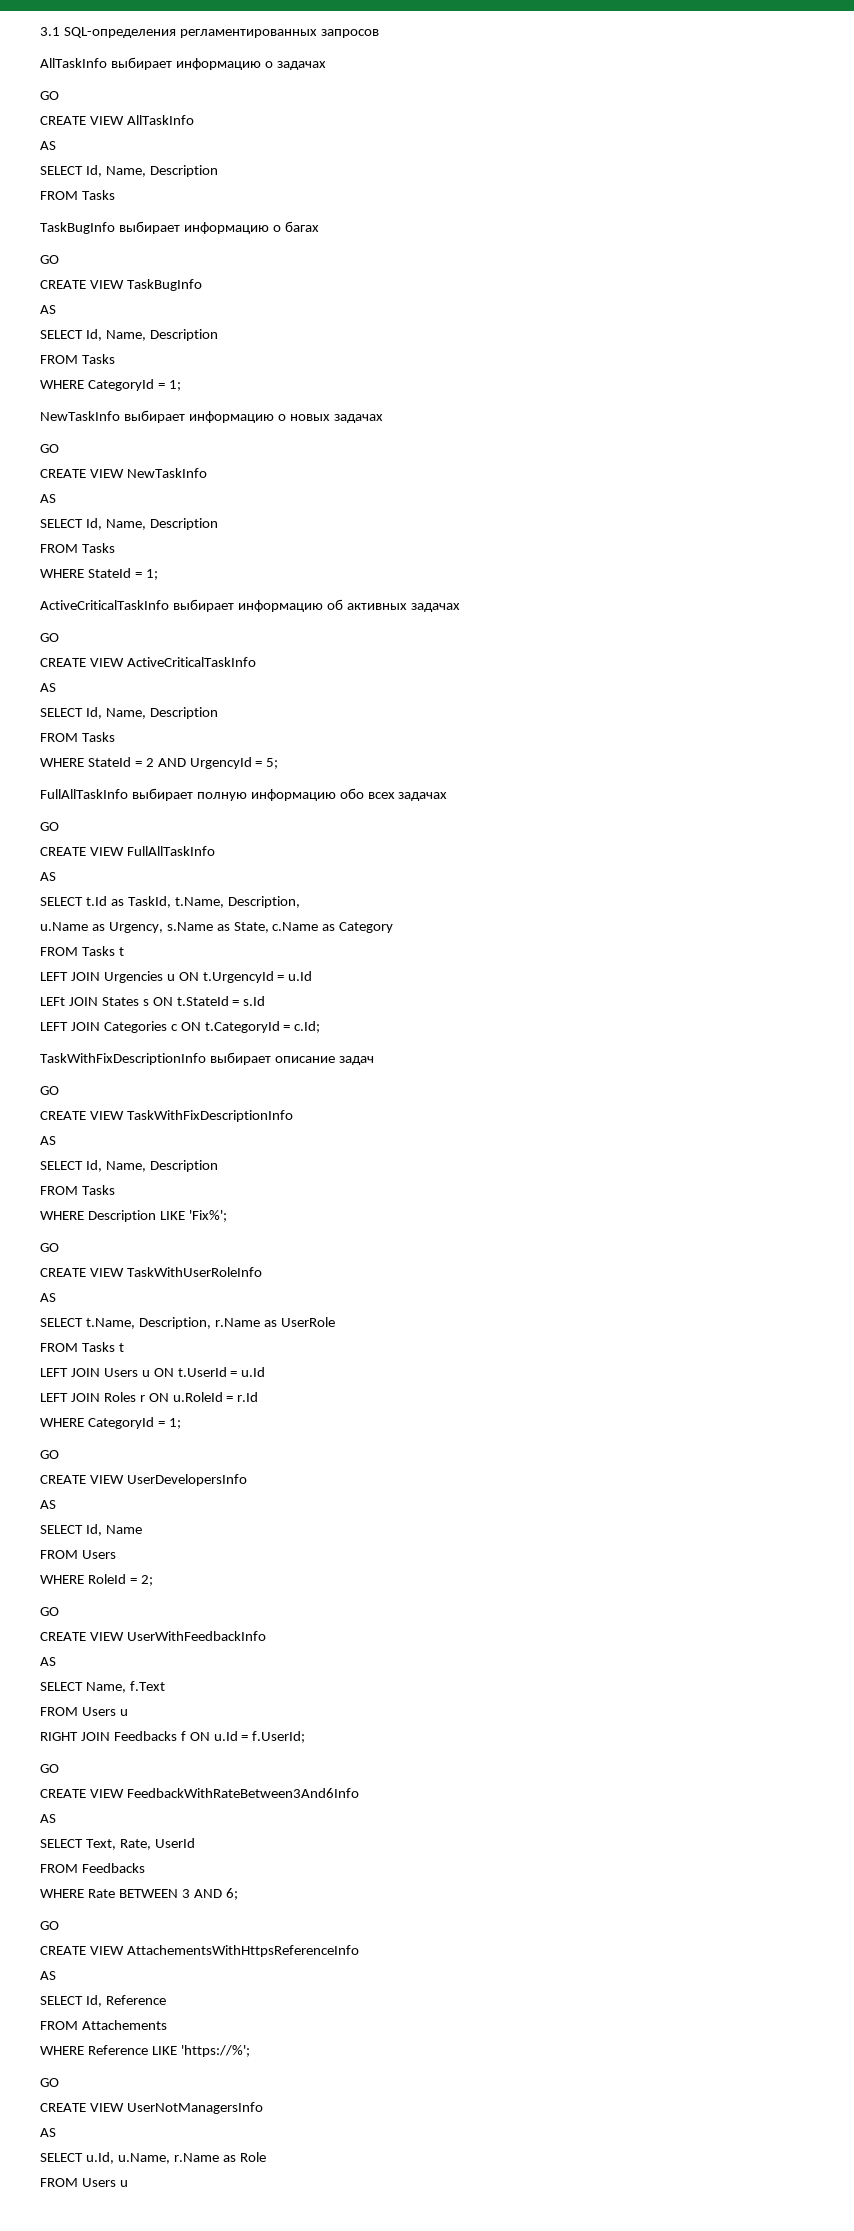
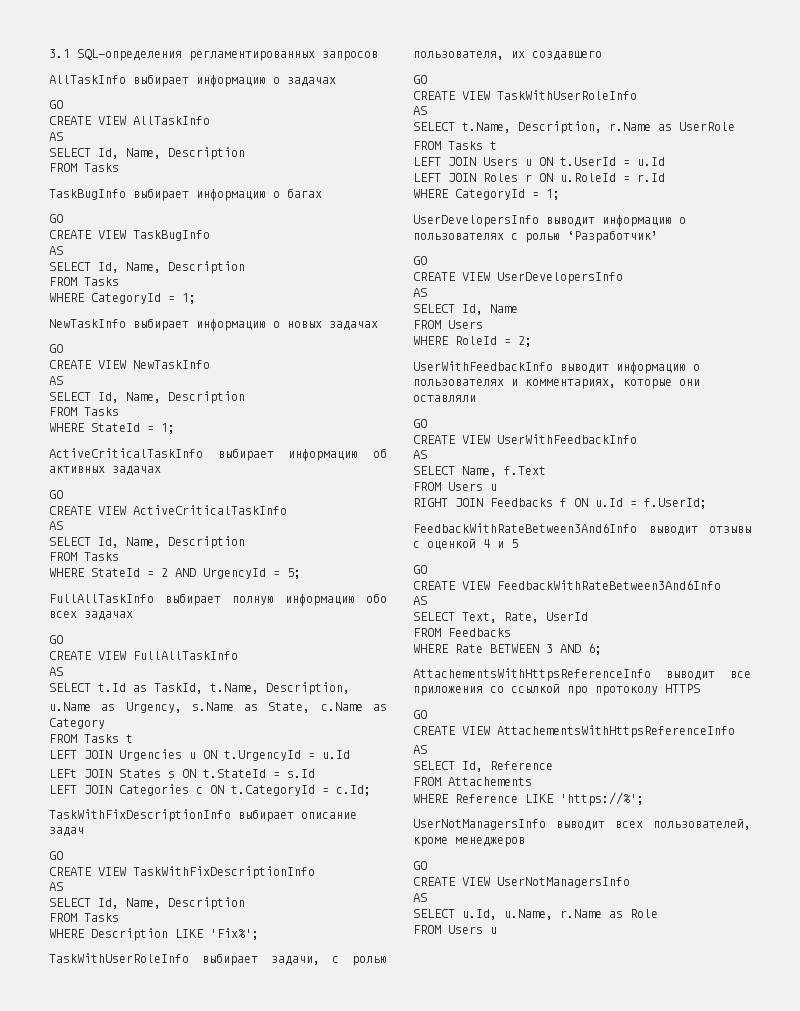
(227, 1216) none -> [49,953,387,966] [413,51,602,61] // TaskWithUserRoleInfo выбирает задачи, с ролью пользователя, их создавшего
(181, 1423) none -> [413,215,686,227] [413,230,658,243] // UserDevelopersInfo выводит информацию о пользователях с ролью ‘Разработчик’
(153, 1580) none -> [413,361,700,374] [413,379,700,389] [413,395,476,402] // UserWithFeedbackInfo выводит информацию о пользователях и комментариях, которые они оставляли
(306, 1737) none -> [413,523,751,536] [413,539,518,550] // FeedbackWithRateBetween3And6Info выводит отзывы с оценкой 4 и 5
(238, 1894) none -> [413,668,751,681] [413,684,700,696] // AttachementsWithHttpsReferenceInfo выводит все приложения со ссылкой про протоколу HTTPS
(250, 2051) none -> [413,819,751,831] [413,837,525,847] // UserNotManagersInfo выводит всех пользователей, кроме менеджеров

